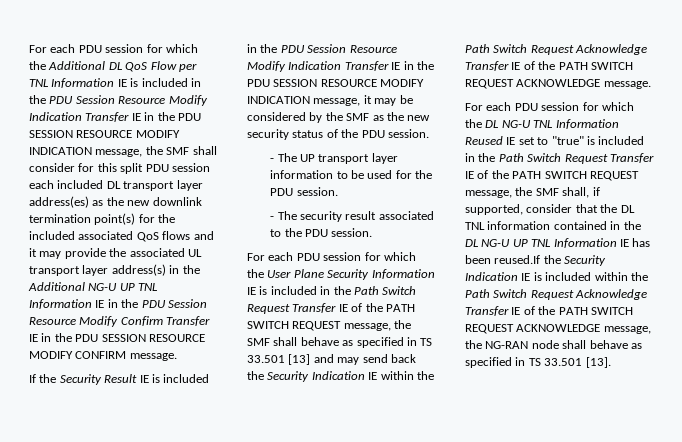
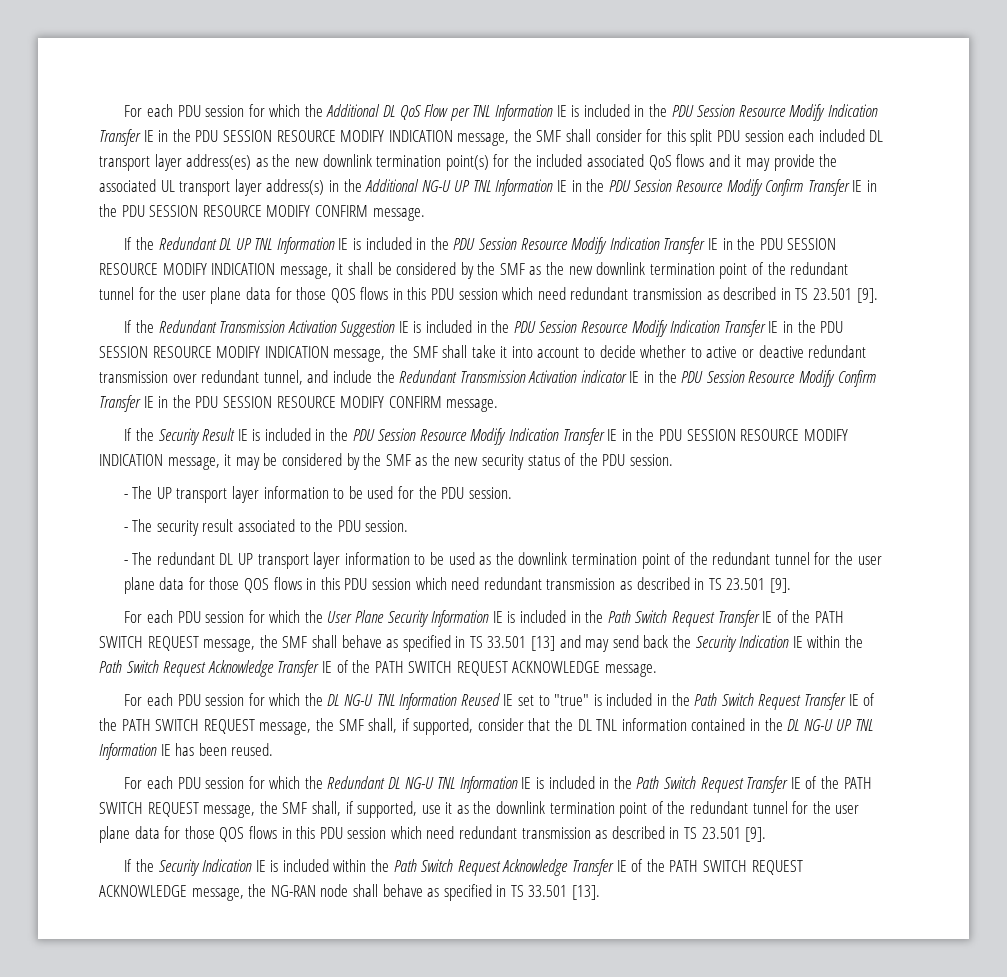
(177, 357) none -> [124,237,837,254] [99,262,849,279] [99,287,878,304] [124,320,844,337] [99,345,867,362] [99,370,876,387] [99,395,499,412] // If the Redundant DL UP TNL Information IE is included in the PDU Session Resource Modify Indication Transfer IE in the PDU SESSION RESOURCE MODIFY INDICATION message, it shall be considered by the SMF as the new downlink termination point of the redundant tunnel for the user plane data for those QOS flows in this PDU session which need redundant transmission as described in TS 23.501 [9]. // If the Redundant Transmission Activation Suggestion IE is included in the PDU Session Resource Modify Indication Transfer IE in the PDU SESSION RESOURCE MODIFY INDICATION message, the SMF shall take it into account to decide whether to active or deactive redundant transmission over redundant tunnel, and include the Redundant Transmission Activation indicator IE in the PDU Session Resource Modify Confirm Transfer IE in the PDU SESSION RESOURCE MODIFY CONFIRM message.
(373, 232) none -> [123,552,882,569] [123,577,791,594] // - The redundant DL UP transport layer information to be used as the downlink termination point of the redundant tunnel for the user plane data for those QOS flows in this PDU session which need redundant transmission as described in TS 23.501 [9].
[494,255,541,264] reused.If -> [231,743,274,756] [124,776,873,793] [99,801,860,818] [99,826,767,843] [124,859,133,872] reused. // For each PDU session for which the Redundant DL NG-U TNL Information IE is included in the Path Switch Request Transfer IE of the PATH SWITCH REQUEST message, the SMF shall, if supported, use it as the downlink termination point of the redundant tunnel for the user plane data for those QOS flows in this PDU session which need redundant transmission as described in TS 23.501 [9]. // If

